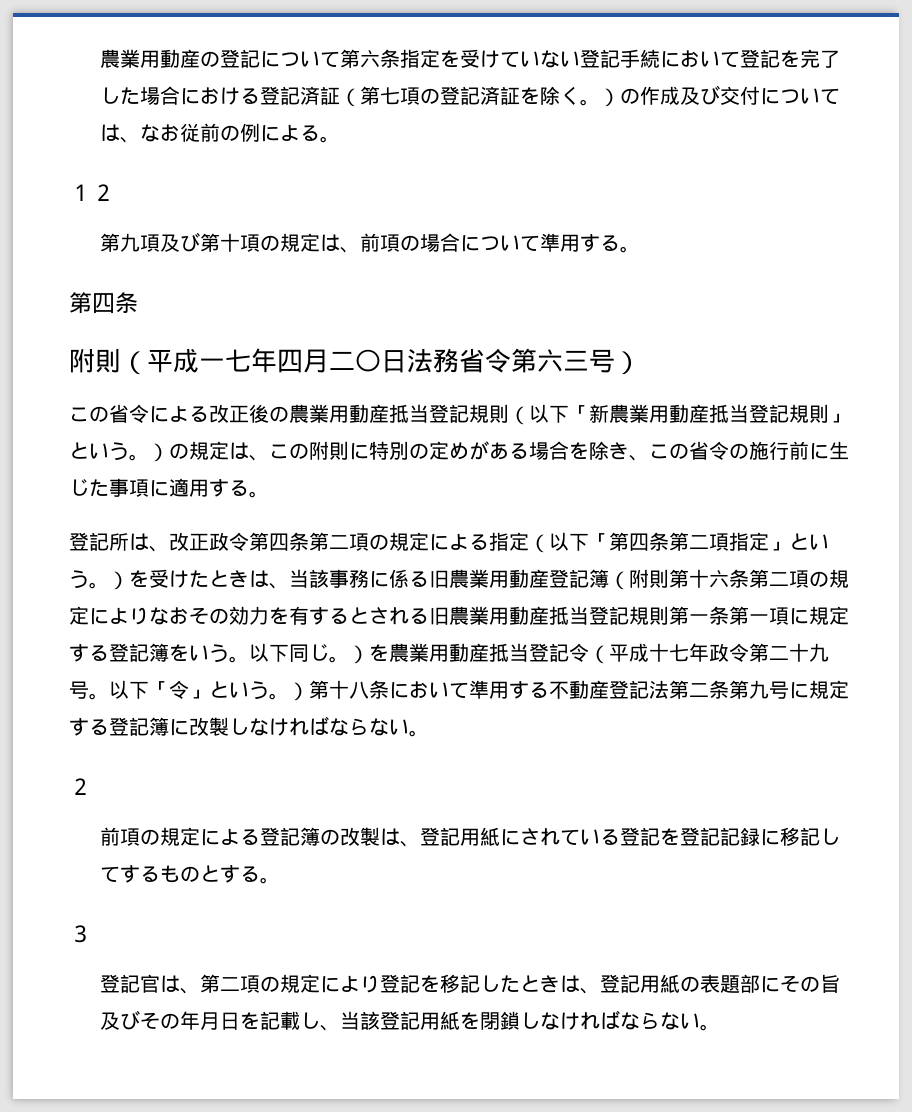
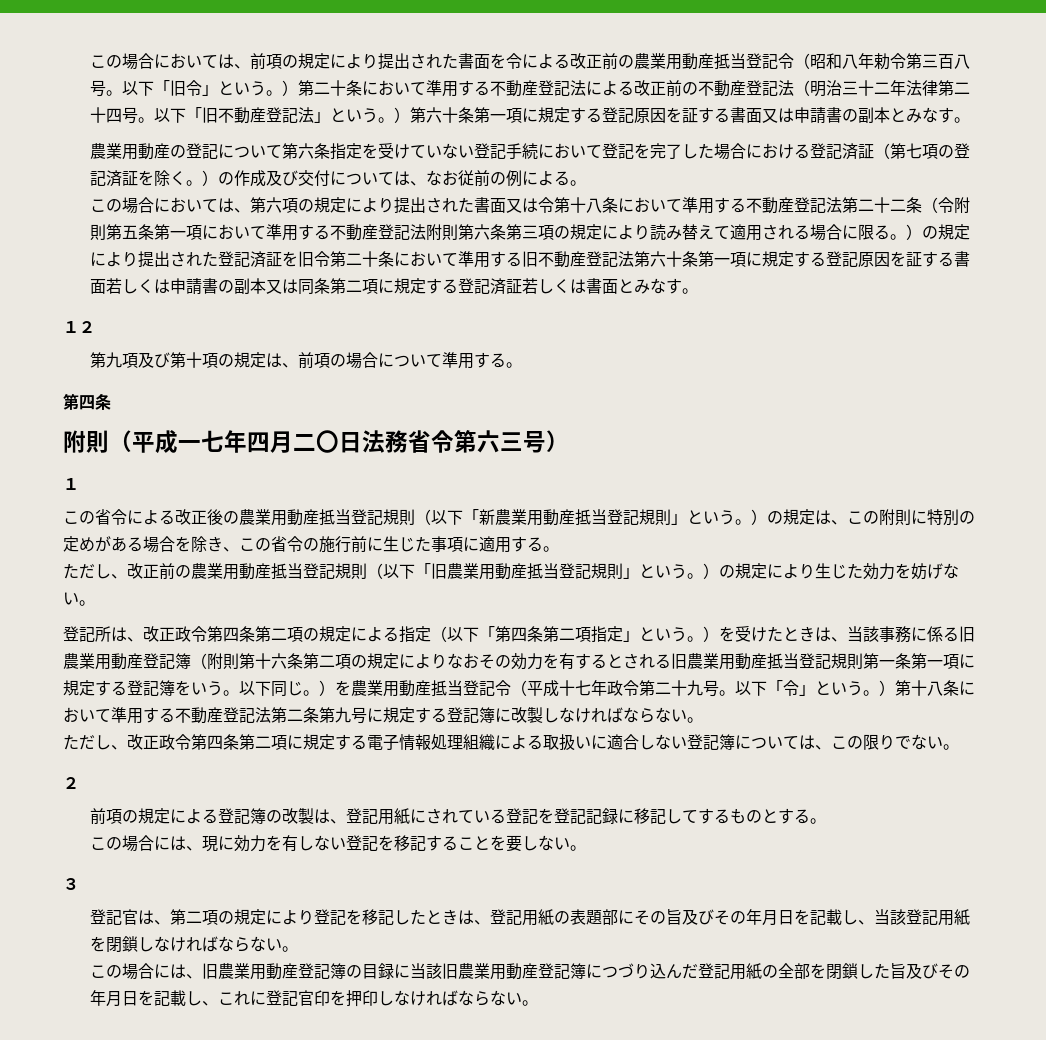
(99, 58) none -> [90,53,971,70] [90,80,971,97] [90,107,971,124] この場合においては、前項の規定により提出された書面を令による改正前の農業用動産抵当登記令（昭和八年勅令第三百八号。以下「旧令」という。）第二十条において準用する不動産登記法による改正前の不動産登記法（明治三十二年法律第二十四号。以下「旧不動産登記法」という。）第六十条第一項に規定する登記原因を証する書面又は申請書の副本とみなす。 //
(340, 139) none -> [90,197,971,214] [90,224,971,241] [90,251,971,268] [90,278,699,295] // この場合においては、第六項の規定により提出された書面又は令第十八条において準用する不動産登記法第二十二条（令附則第五条第一項において準用する不動産登記法附則第六条第三項の規定により読み替えて適用される場合に限る。）の規定により提出された登記済証を旧令第二十条において準用する旧不動産登記法第六十条第一項に規定する登記原因を証する書面若しくは申請書の副本又は同条第二項に規定する登記済証若しくは書面とみなす。
(641, 363) none -> [63,478,79,490] // １
(269, 494) none -> [63,563,959,580] [63,592,95,606] // ただし、改正前の農業用動産抵当登記規則（以下「旧農業用動産抵当登記規則」という。）の規定により生じた効力を妨げない。
(429, 733) none -> [63,734,959,751] // ただし、改正政令第四条第二項に規定する電子情報処理組織による取扱いに適合しない登記簿については、この限りでない。
(280, 880) none -> [90,835,587,852] // この場合には、現に効力を有しない登記を移記することを要しない。
(720, 1027) none -> [90,963,971,980] [90,990,539,1007] // この場合には、旧農業用動産登記簿の目録に当該旧農業用動産登記簿につづり込んだ登記用紙の全部を閉鎖した旨及びその年月日を記載し、これに登記官印を押印しなければならない。

